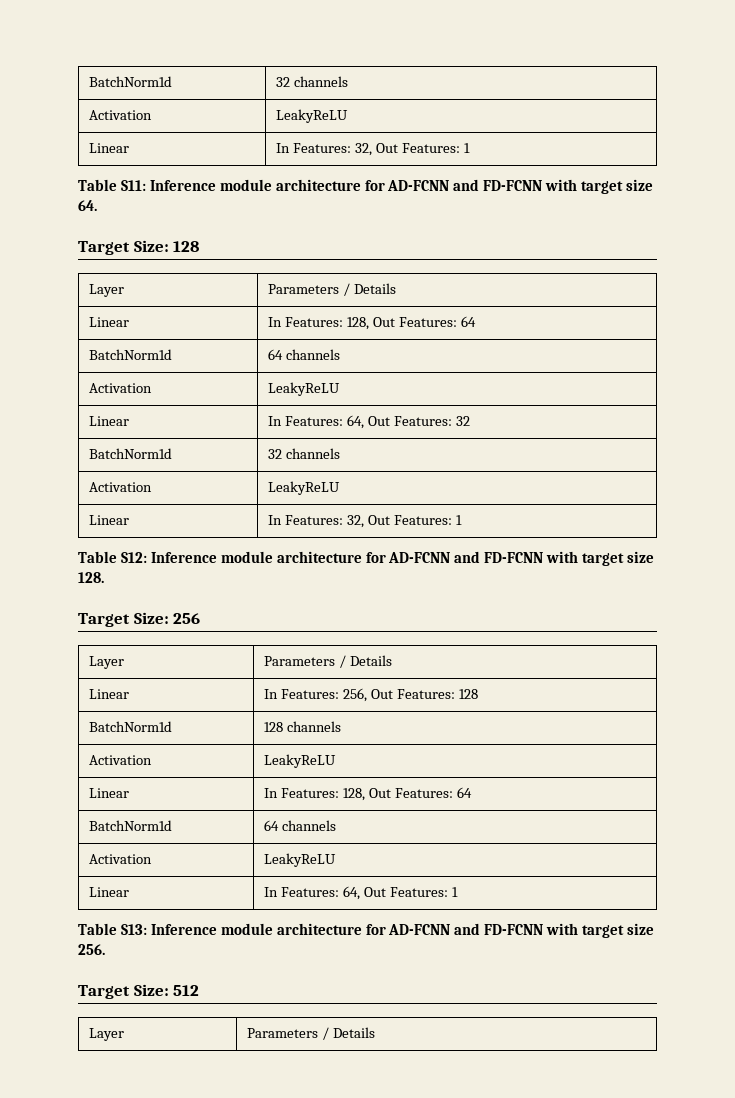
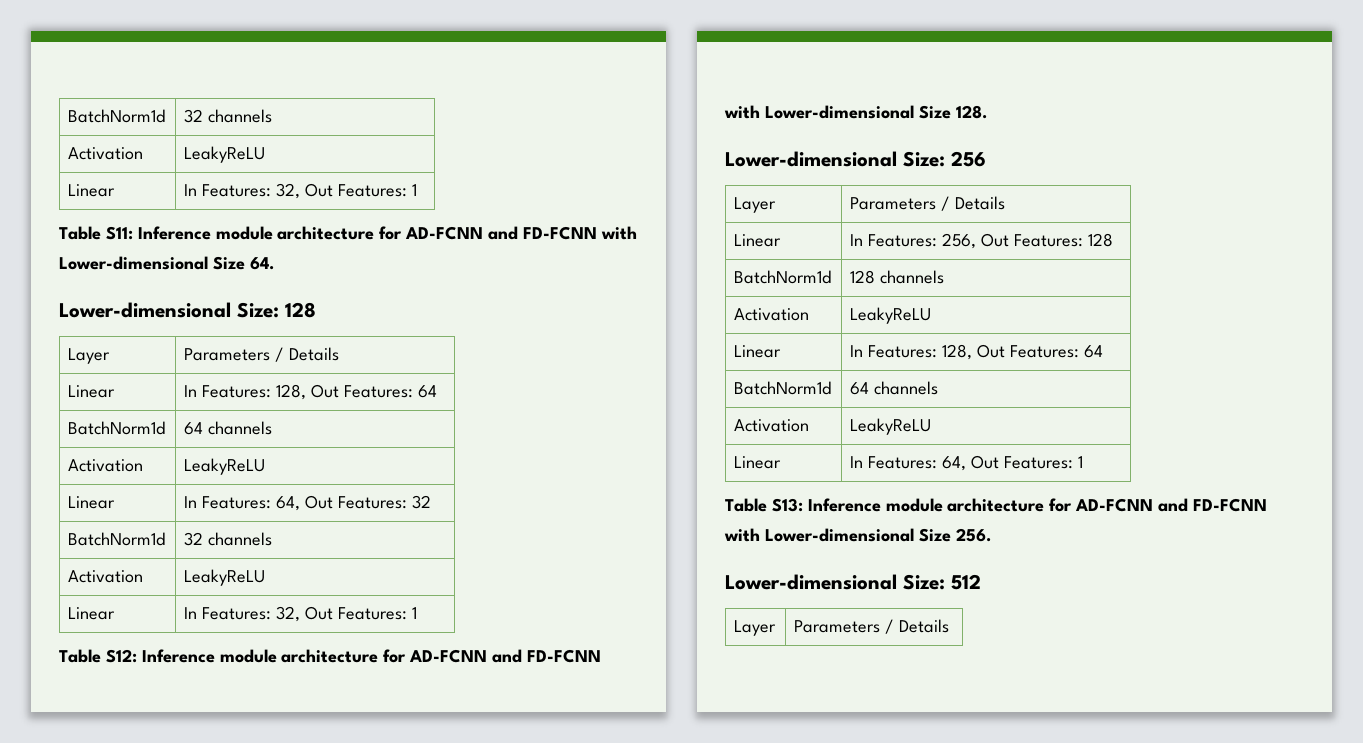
[581,179,654,194] target size -> [59,256,245,270] Lower-dimensional Size
[78,241,130,255] Target -> [59,302,231,318] Lower-dimensional
[582,551,655,566] target size -> [764,105,951,119] Lower-dimensional Size
[78,613,130,627] Target -> [725,151,897,167] Lower-dimensional
[582,923,655,938] target size -> [764,528,951,542] Lower-dimensional Size
[78,985,130,999] Target -> [725,574,897,590] Lower-dimensional

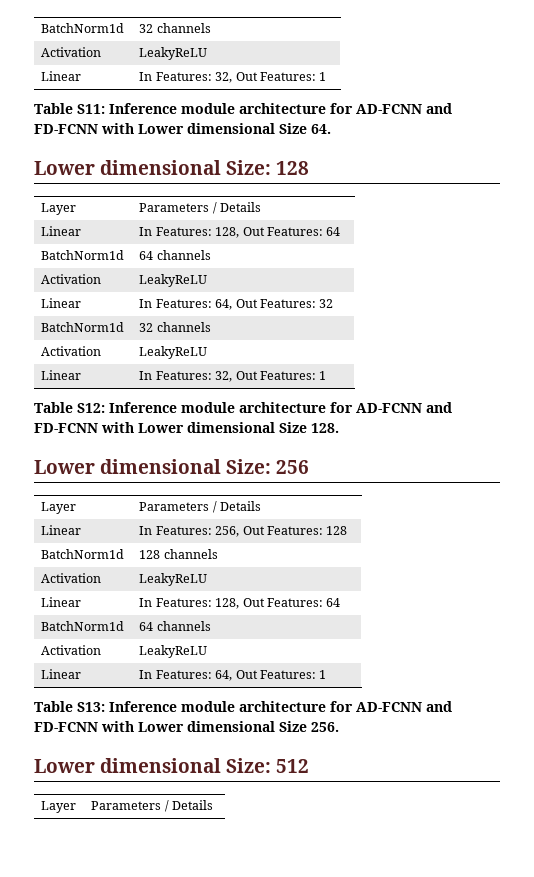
[59,256,208,270] Lower-dimensional -> [138,123,275,134] Lower dimensional
[59,302,231,318] Lower-dimensional -> [34,160,222,175] Lower dimensional
[764,105,914,119] Lower-dimensional -> [138,422,275,433] Lower dimensional
[725,151,897,167] Lower-dimensional -> [34,459,222,474] Lower dimensional
[764,528,914,542] Lower-dimensional -> [138,721,275,732] Lower dimensional
[725,574,897,590] Lower-dimensional -> [34,758,222,773] Lower dimensional

